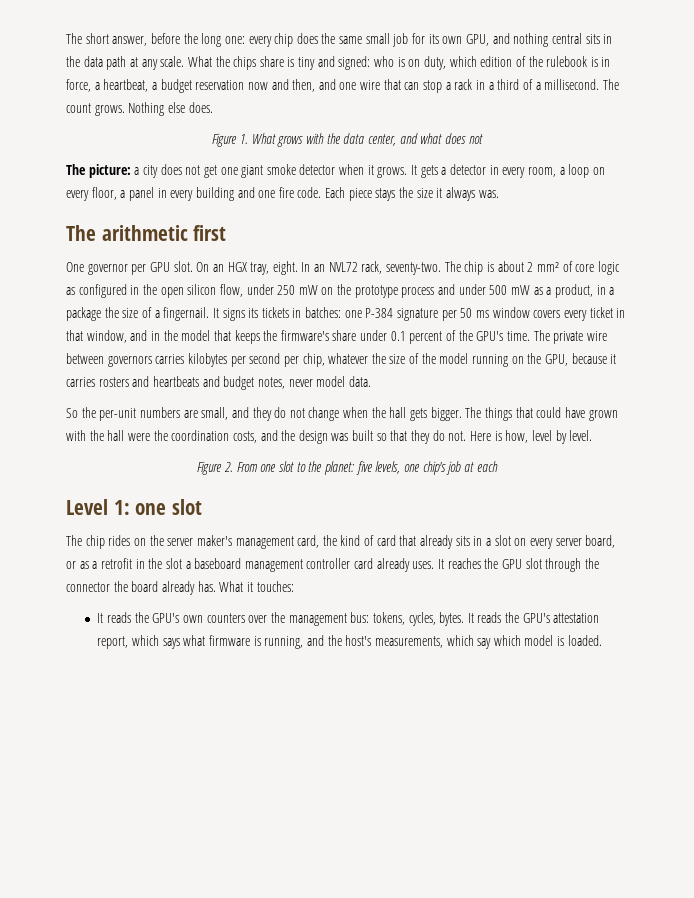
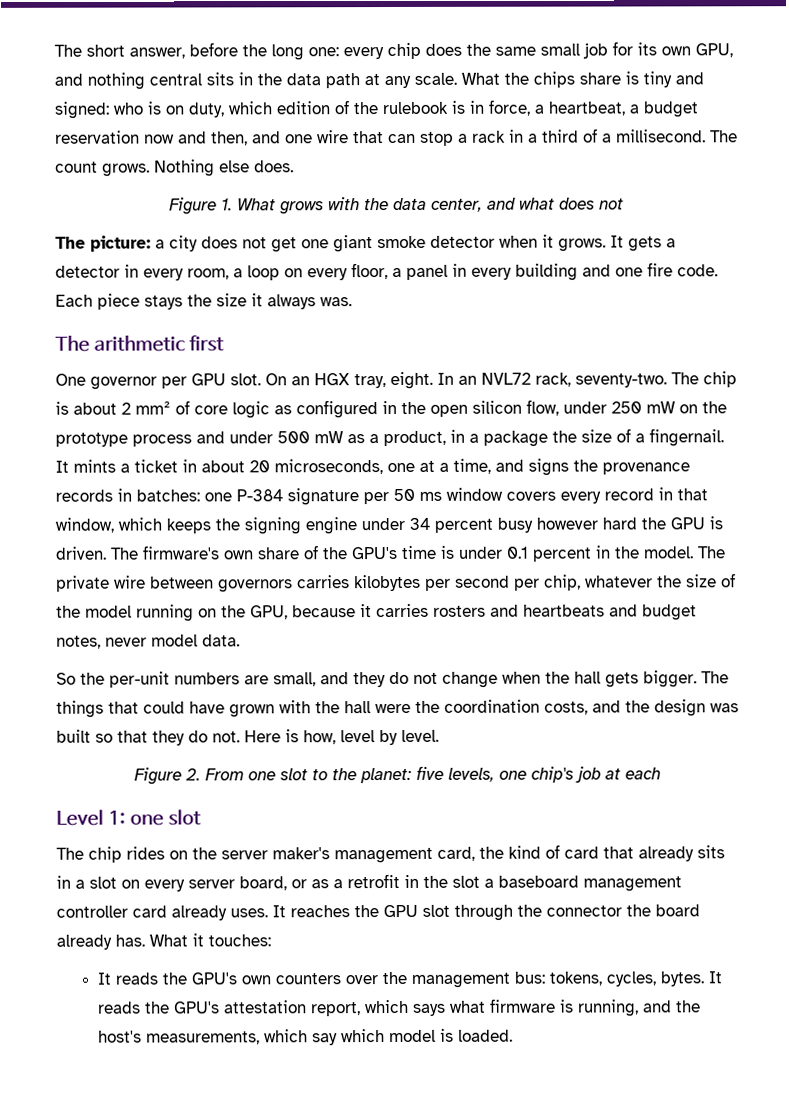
[222,307,289,321] signs its tickets -> [73,458,690,476] [55,489,113,502] mints a ticket in about 20 microseconds, one at a time, and signs the provenance records
[589,307,613,318] ticket -> [604,488,654,501] record
[130,330,530,344] and in the model that keeps the firmware's share under 0.1 percent of the GPU's time. -> [118,516,723,535] [55,545,694,562] which keeps the signing engine under 34 percent busy however hard the GPU is driven. The firmware's own share of the GPU's time is under 0.1 percent in the model.

